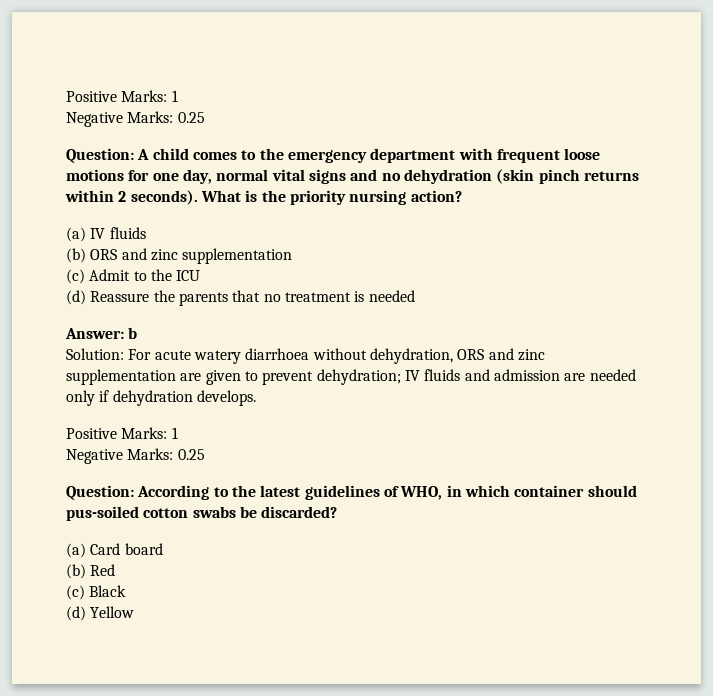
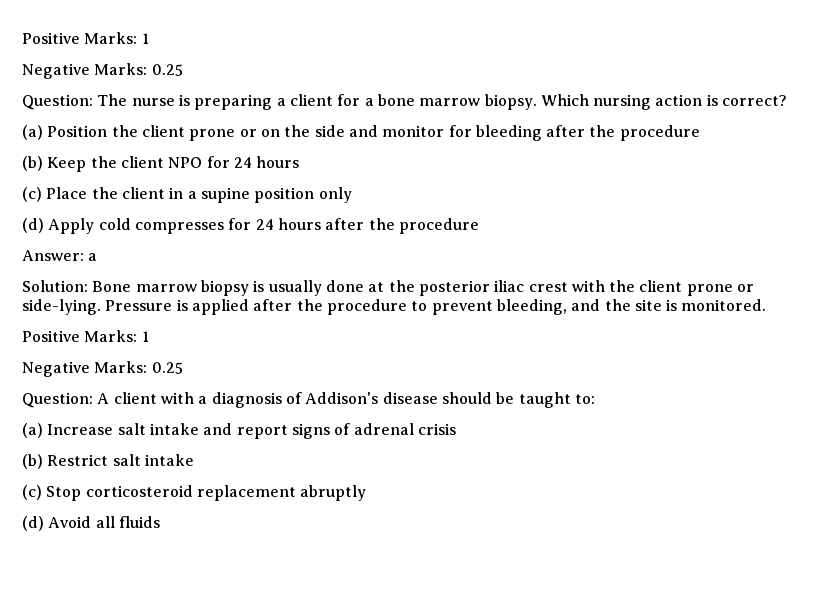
[66,90,178,102] [66,111,205,127] [66,148,601,163] [66,169,639,184] [65,190,462,205] [66,227,146,242] [66,248,293,264] [66,269,201,284] [66,290,415,306] [65,327,138,339] [66,348,545,364] [66,369,636,385] [66,390,256,406] [66,427,178,439] [66,448,205,464] [66,485,637,500] [66,506,338,521] [66,543,163,558] [66,564,116,579] [66,585,127,600] [66,606,135,621] Positive Marks: 1 // Negative Marks: 0.25 // Question: A child comes to the emergency department with frequent loose motions for one day, normal vital signs and no dehydration (skin pinch returns within 2 seconds). What is the priority nursing action? // (a) IV fluids // (b) ORS and zinc supplementation // (c) Admit to the ICU // (d) Reassure the parents that no treatment is needed // Answer: b // Solution: For acute watery diarrhoea without dehydration, ORS and zinc supplementation are given to prevent dehydration; IV fluids and admission are needed only if dehydration develops. // Positive Marks: 1 // Negative Marks: 0.25 // Question: According to the latest guidelines of WHO, in which container should pus-soiled cotton swabs be discarded? // (a) Card board // (b) Red // (c) Black // (d) Yellow -> [22,32,149,44] [22,63,183,79] [22,94,788,110] [22,125,700,141] [22,156,300,172] [22,187,352,203] [22,218,479,234] [22,250,98,261] [22,280,755,296] [22,299,767,315] [22,330,149,342] [22,361,183,377] [22,392,595,408] [22,423,456,439] [22,454,194,469] [22,485,367,501] [22,516,160,531] Positive Marks: 1 // Negative Marks: 0.25 // Question: The nurse is preparing a client for a bone marrow biopsy. Which nursing action is correct? // (a) Position the client prone or on the side and monitor for bleeding after the procedure // (b) Keep the client NPO for 24 hours // (c) Place the client in a supine position only // (d) Apply cold compresses for 24 hours after the procedure // Answer: a // Solution: Bone marrow biopsy is usually done at the posterior iliac crest with the client prone or side-lying. Pressure is applied after the procedure to prevent bleeding, and the site is monitored. // Positive Marks: 1 // Negative Marks: 0.25 // Question: A client with a diagnosis of Addison's disease should be taught to: // (a) Increase salt intake and report signs of adrenal crisis // (b) Restrict salt intake // (c) Stop corticosteroid replacement abruptly // (d) Avoid all fluids

